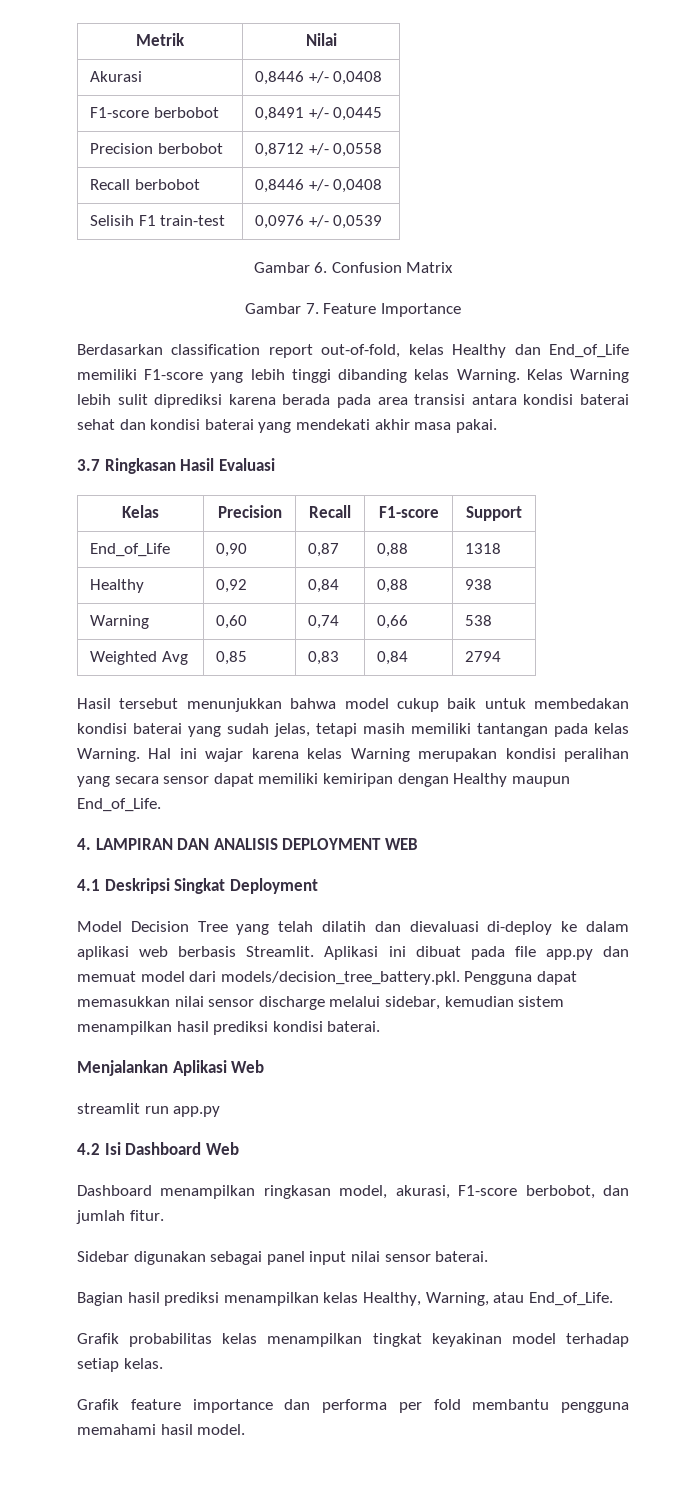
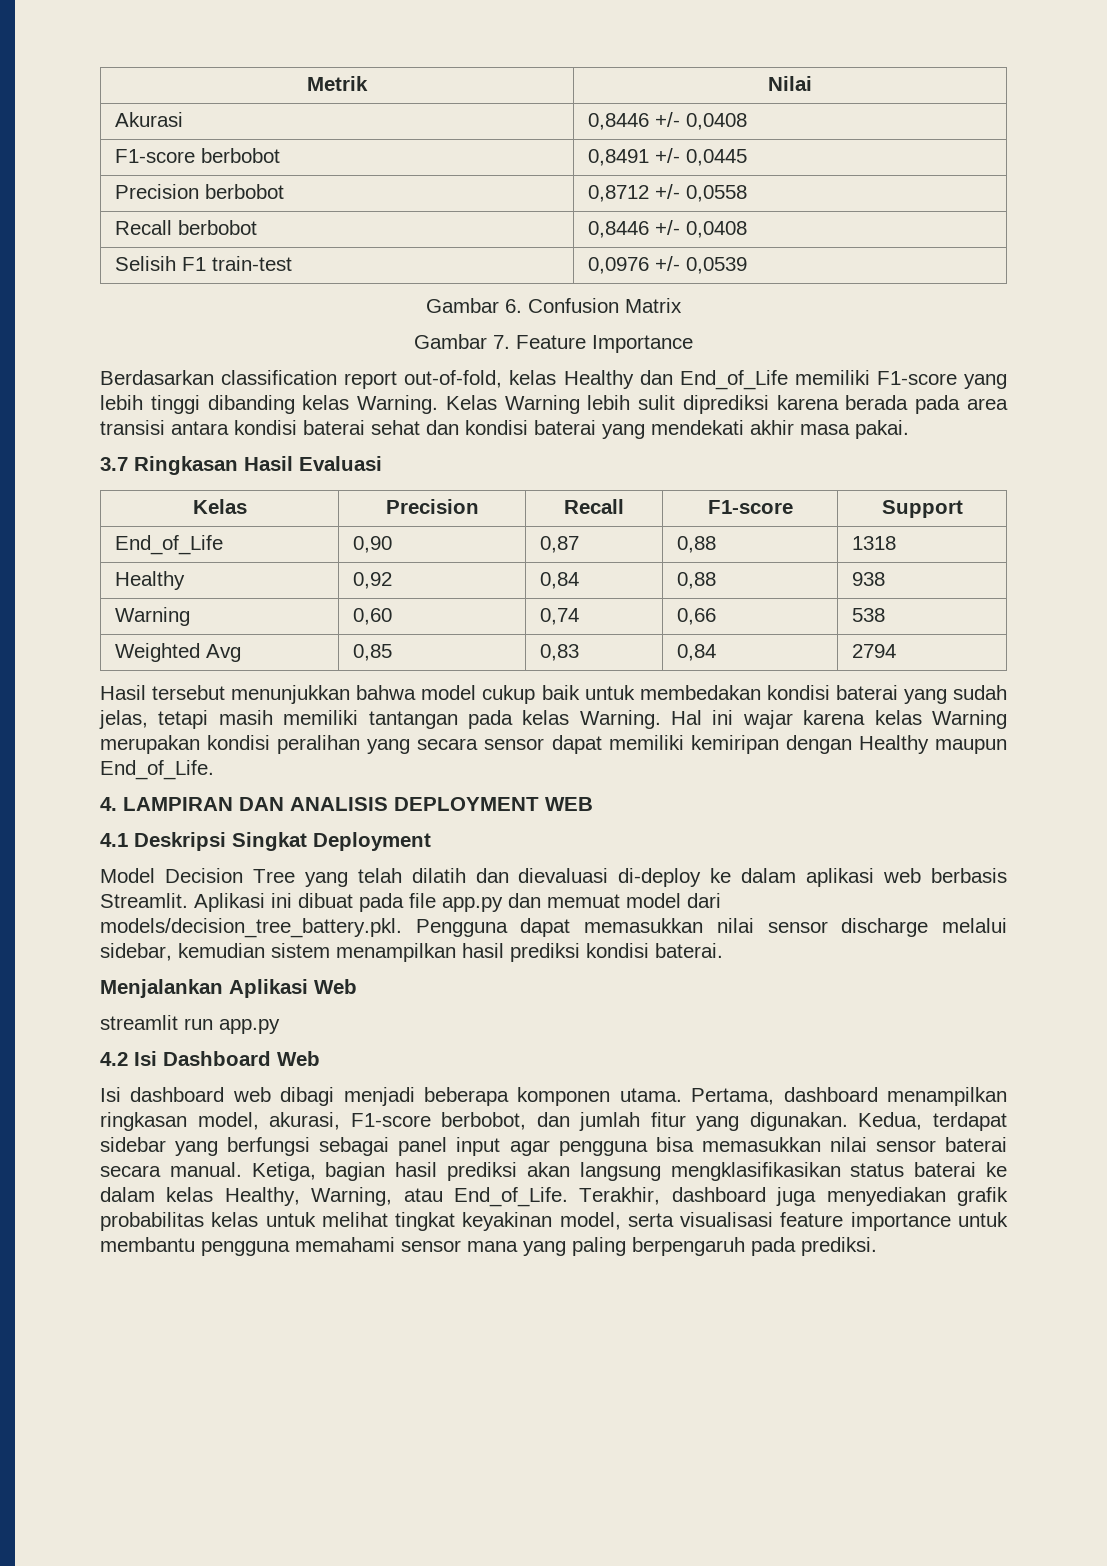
[77,1185,152,1196] Dashboard -> [100,1087,878,1106] Isi dashboard web dibagi menjadi beberapa komponen utama. Pertama, dashboard
[129,1210,164,1221] [77,1251,489,1265] [77,1292,319,1306] fitur. // Sidebar digunakan sebagai panel input nilai sensor baterai. // Bagian hasil prediksi menampilkan -> [650,1112,1007,1131] [100,1137,1008,1156] [100,1162,1008,1181] [100,1187,155,1202] fitur yang digunakan. Kedua, terdapat sidebar yang berfungsi sebagai panel input agar pengguna bisa memasukkan nilai sensor baterai secara manual. Ketiga, bagian hasil prediksi akan langsung mengklasifikasikan status baterai ke dalam
[77,1333,630,1347] [77,1358,163,1372] [77,1399,629,1413] [77,1424,246,1435] // Grafik probabilitas kelas menampilkan tingkat keyakinan model terhadap setiap kelas. // Grafik feature importance dan performa per fold membantu pengguna memahami hasil model. -> [579,1187,1008,1206] [100,1212,1008,1231] [100,1237,877,1256] Terakhir, dashboard juga menyediakan grafik probabilitas kelas untuk melihat tingkat keyakinan model, serta visualisasi feature importance untuk membantu pengguna memahami sensor mana yang paling berpengaruh pada prediksi.

